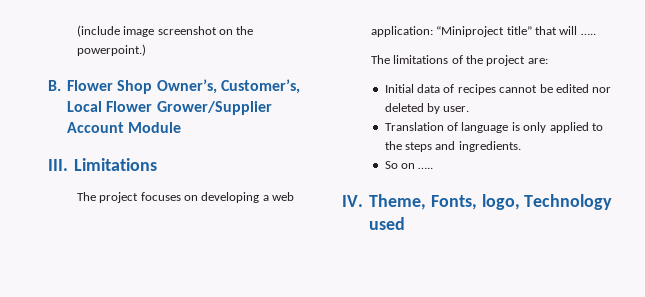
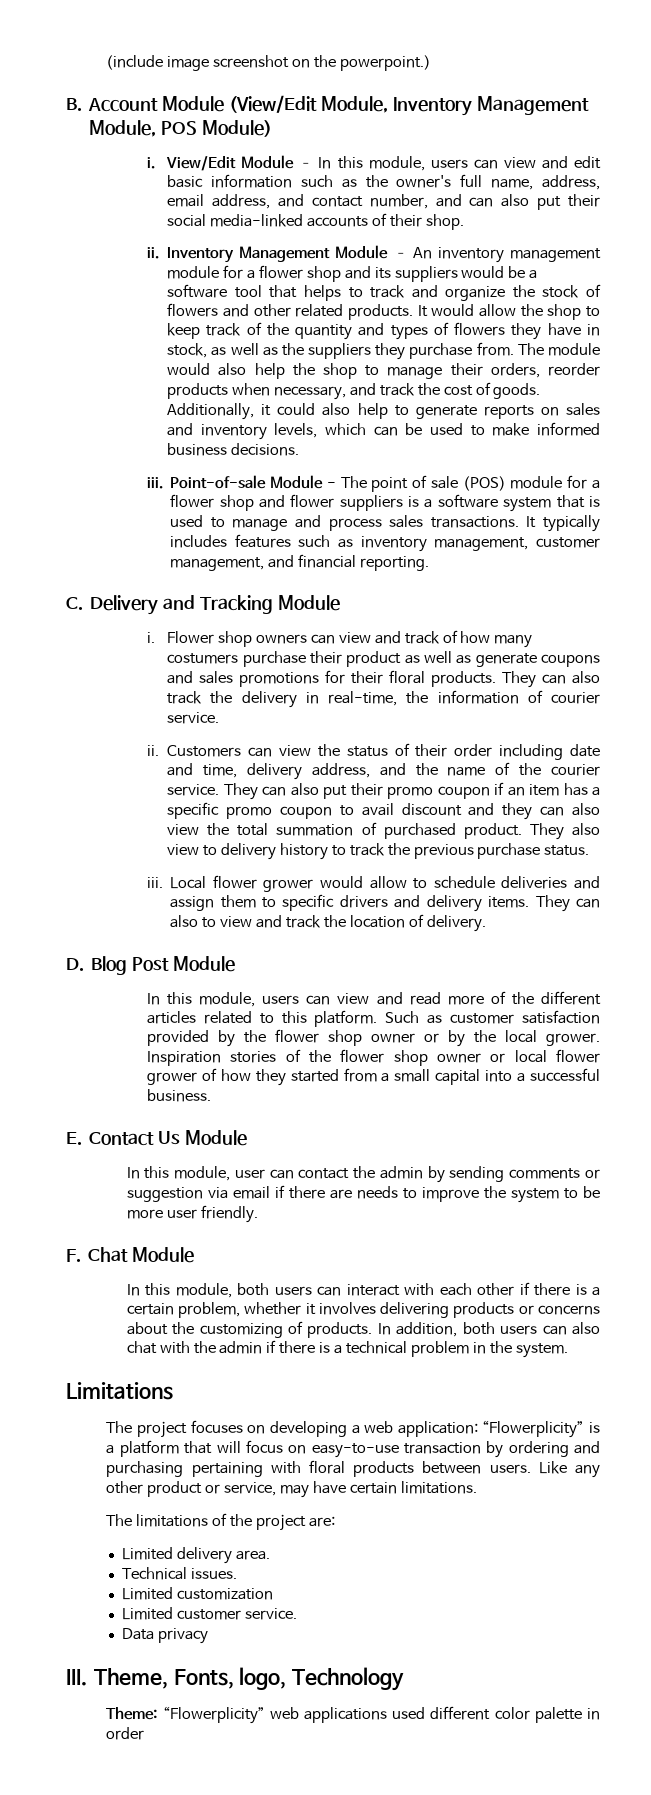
[67,79,300,94] [67,101,272,115] [67,122,182,133] [48,159,68,171] Flower Shop Owner’s, Customer’s, Local Flower Grower/Supplier Account Module // III. -> [88,95,589,116] [89,120,272,137] [146,155,602,171] [167,174,600,190] [167,194,600,210] [167,213,464,230] [146,245,601,263] [167,265,538,282] [167,284,602,301] [167,303,600,320] [167,322,600,340] [167,342,600,360] [167,363,601,379] [167,382,541,400] [167,403,600,420] [167,422,600,440] [167,443,300,456] [146,475,601,492] [170,494,601,512] [170,515,600,532] [170,534,600,552] [170,554,429,571] [66,595,340,615] [146,630,533,648] [167,651,600,667] [167,670,601,688] [167,690,600,708] [167,712,220,724] [146,743,600,760] [167,762,600,780] [167,782,600,800] [167,802,600,820] [167,822,600,840] [167,843,590,860] [146,875,600,892] [170,894,600,912] [170,914,486,932] [66,956,235,975] [146,991,601,1007] [146,1010,600,1027] [146,1029,601,1047] [146,1049,600,1066] [146,1068,600,1086] [146,1089,211,1102] [66,1130,247,1146] [126,1166,600,1183] [126,1185,600,1203] [126,1205,258,1223] [66,1247,195,1263] [126,1282,600,1298] [126,1302,600,1318] [126,1321,601,1338] [126,1340,568,1358] Account Module (View/Edit Module, Inventory Management Module, POS Module) // i. View/Edit Module – In this module, users can view and edit basic information such as the owner's full name, address, email address, and contact number, and can also put their social media-linked accounts of their shop. // ii. Inventory Management Module – An inventory management module for a flower shop and its suppliers would be a software tool that helps to track and organize the stock of flowers and other related products. It would allow the shop to keep track of the quantity and types of flowers they have in stock, as well as the suppliers they purchase from. The module would also help the shop to manage their orders, reorder products when necessary, and track the cost of goods. Additionally, it could also help to generate reports on sales and inventory levels, which can be used to make informed business decisions. // iii. Point-of-sale Module - The point of sale (POS) module for a flower shop and flower suppliers is a software system that is used to manage and process sales transactions. It typically includes features such as inventory management, customer management, and financial reporting. // C. Delivery and Tracking Module // i. Flower shop owners can view and track of how many costumers purchase their product as well as generate coupons and sales promotions for their floral products. They can also track the delivery in real-time, the information of courier service. // ii. Customers can view the status of their order including date and time, delivery address, and the name of the courier service. They can also put their promo coupon if an item has a specific promo coupon to avail discount and they can also view the total summation of purchased product. They also view to delivery history to track the previous purchase status. // iii. Local flower grower would allow to schedule deliveries and assign them to specific drivers and delivery items. They can also to view and track the location of delivery. // D. Blog Post Module // In this module, users can view and read more of the different articles related to this platform. Such as customer satisfaction provided by the flower shop owner or by the local grower. Inspiration stories of the flower shop owner or local flower grower of how they started from a small capital into a successful business. // E. Contact Us Module // In this module, user can contact the admin by sending comments or suggestion via email if there are needs to improve the system to be more user friendly. // F. Chat Module // In this module, both users can interact with each other if there is a certain problem, whether it involves delivering products or concerns about the customizing of products. In addition, both users can also chat with the admin if there is a technical problem in the system. //
[436,26,596,37] “Miniproject title” that will ….. -> [482,1420,600,1438] [106,1440,600,1458] [106,1460,600,1478] [106,1481,477,1498] “Flowerplicity” is a platform that will focus on easy-to-use transaction by ordering and purchasing pertaining with floral products between users. Like any other product or service, may have certain limitations.
[384,84,612,95] [384,103,470,114] [384,122,603,133] [384,141,521,152] [384,161,434,169] [342,194,613,210] [369,217,406,230] Initial data of recipes cannot be edited nor deleted by user. // Translation of language is only applied to the steps and ingredients. // So on ….. // IV. Theme, Fonts, logo, Technology used -> [122,1547,271,1564] [122,1567,238,1580] [122,1587,274,1600] [122,1607,298,1620] [122,1628,209,1644] [66,1667,404,1691] [106,1706,600,1724] [106,1727,145,1740] Limited delivery area. // Technical issues. // Limited customization // Limited customer service. // Data privacy // III. Theme, Fonts, logo, Technology // Theme: “Flowerplicity” web applications used different color palette in order

